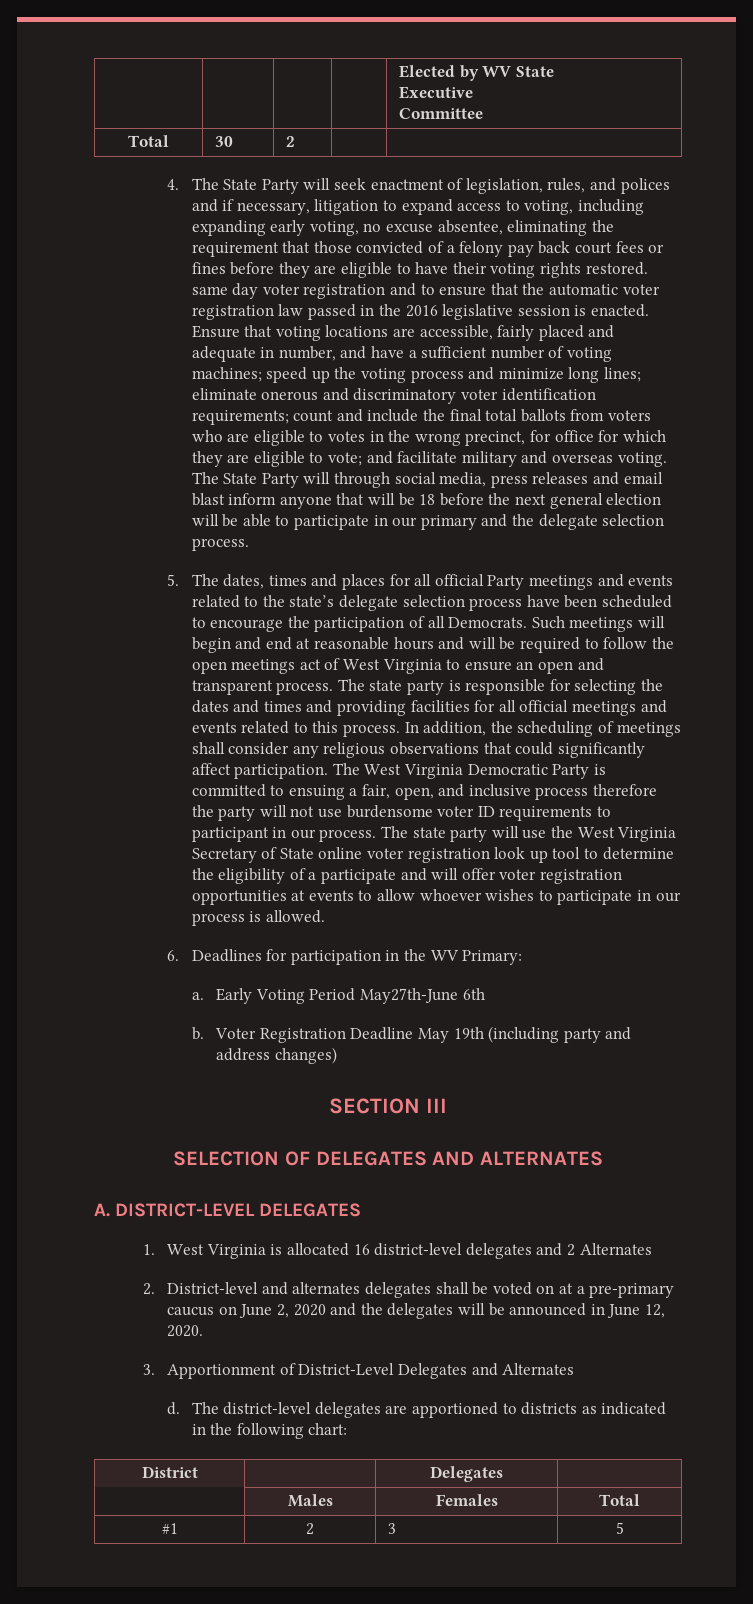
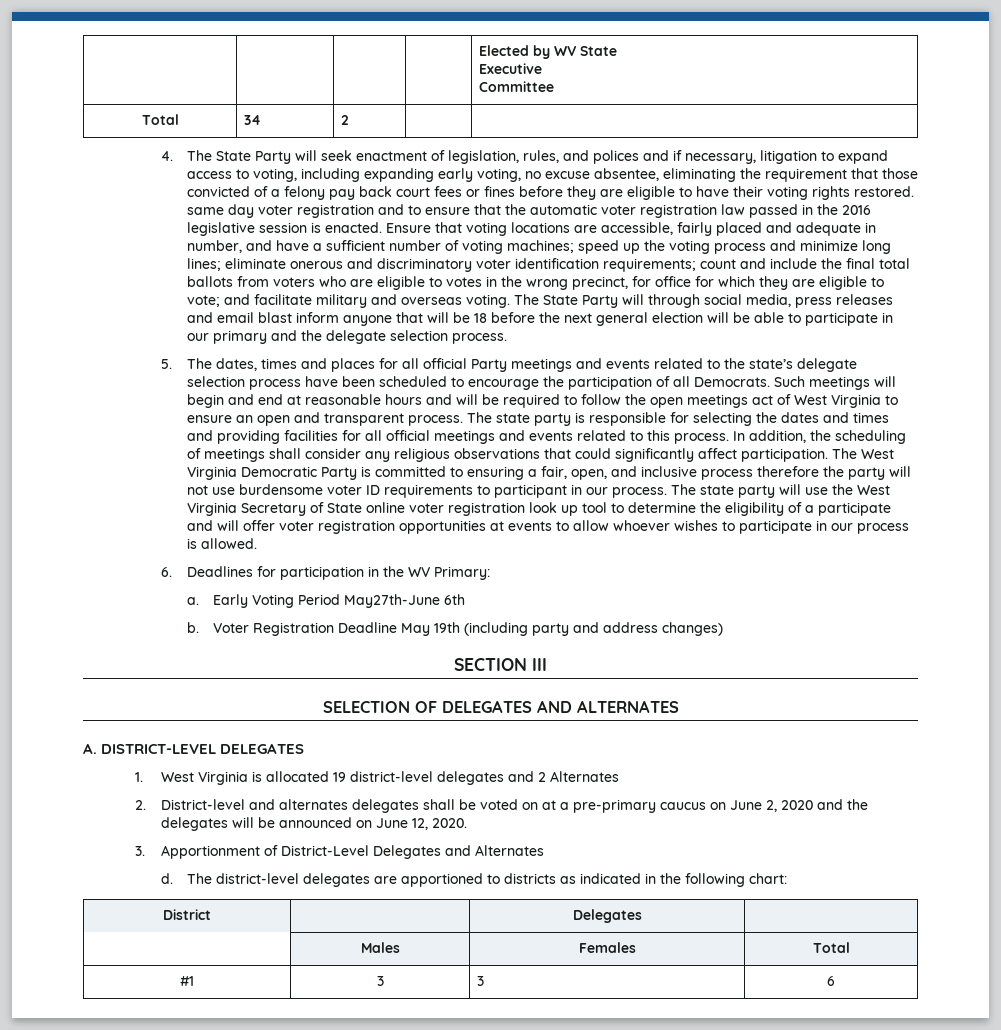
[215,136,234,147] 30 -> [244,115,262,125] 34
[288,785,345,800] ensuing -> [466,466,524,480] ensuring
[353,1244,370,1255] 16 -> [332,772,346,782] 19
[590,1304,605,1315] in -> [355,820,372,828] on
[306,1523,314,1535] [388,1523,397,1534] [615,1522,624,1534] 2 | 3 | 5 -> [376,976,384,986] [477,976,485,986] [827,976,835,986] 3 | 3 | 6

